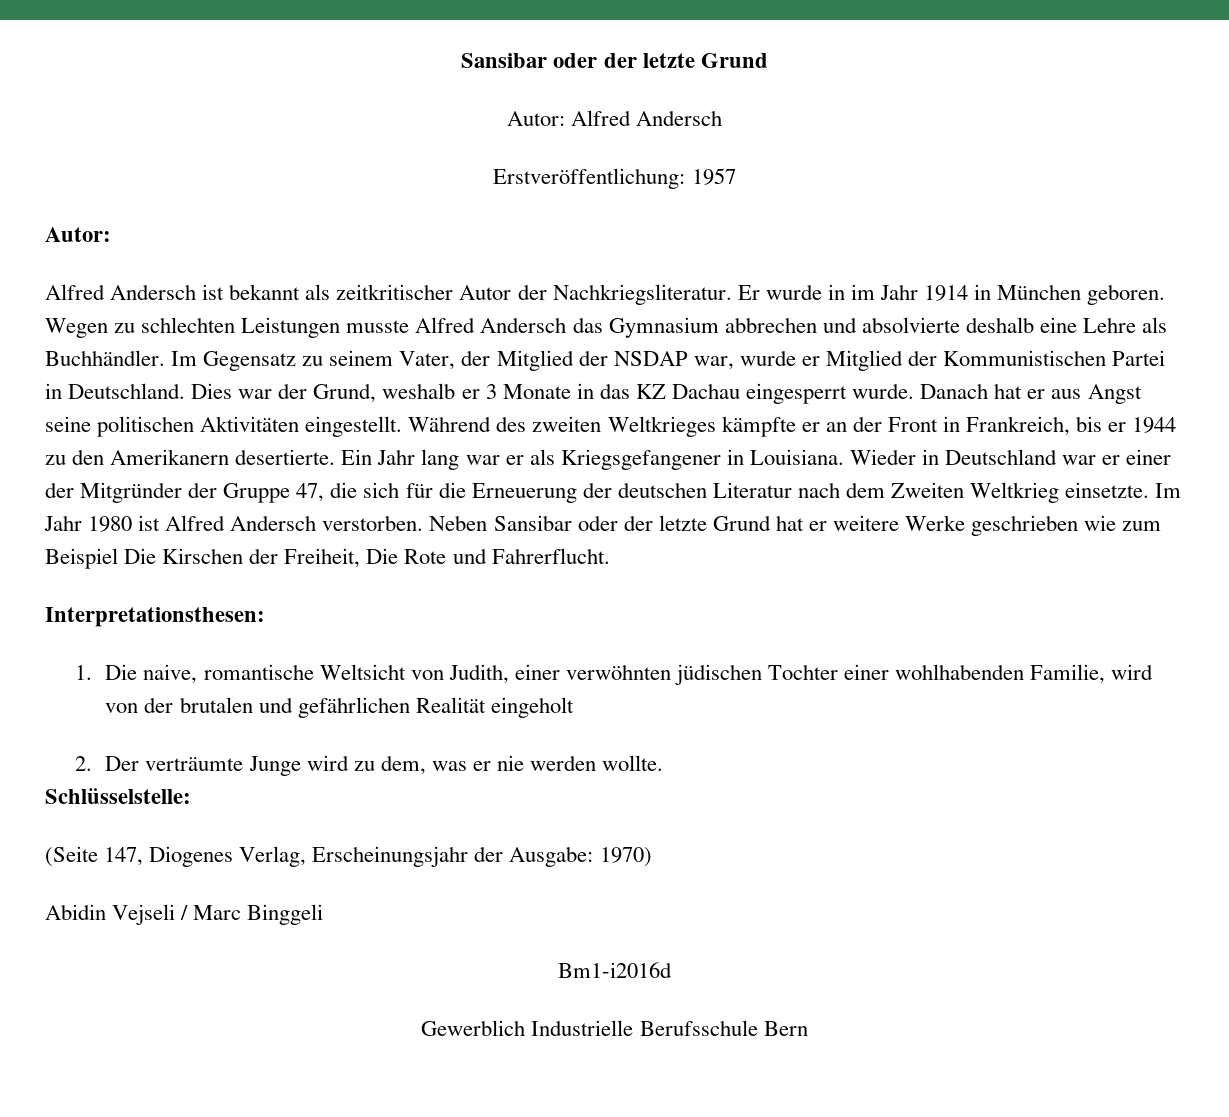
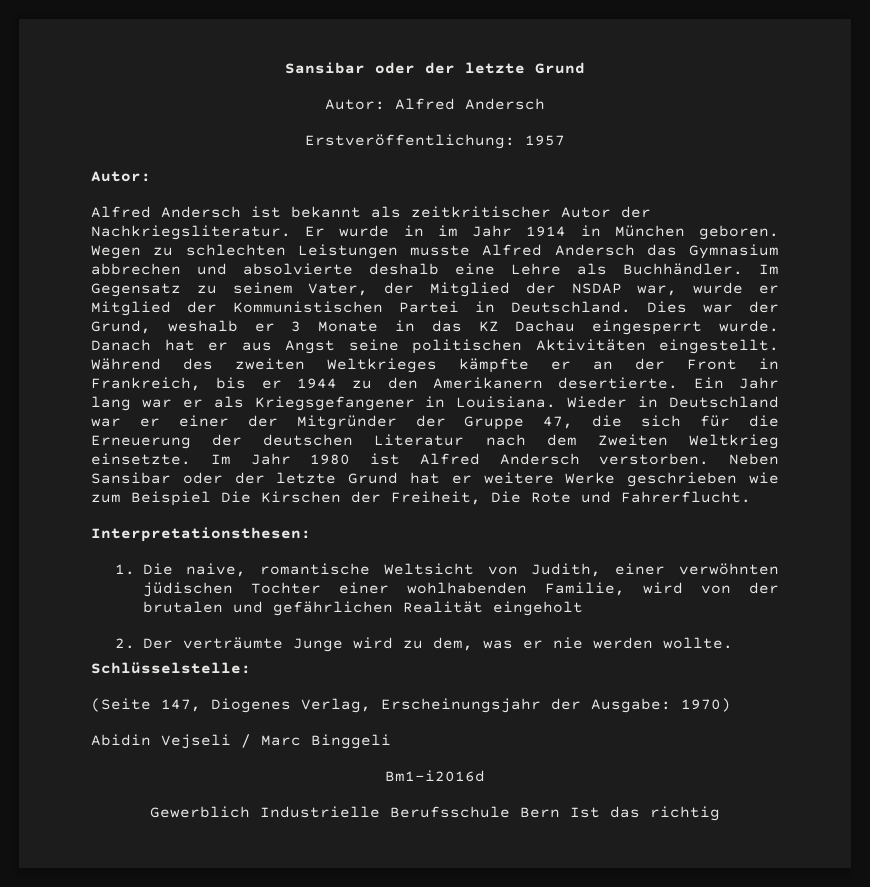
(808, 1028) none -> [570,806,720,821] Ist das richtig

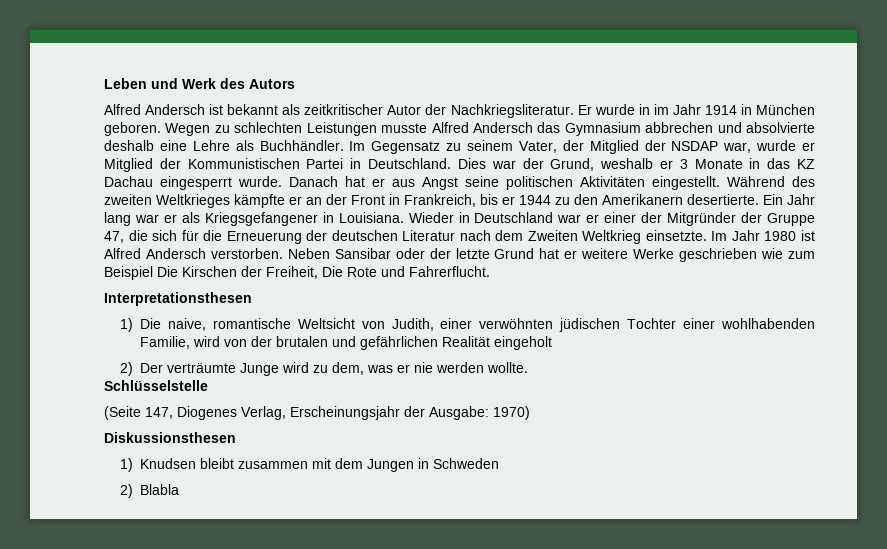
[285,62,585,74] [325,98,545,110] [305,134,565,149] [91,171,151,182] Sansibar oder der letzte Grund // Autor: Alfred Andersch // Erstveröffentlichung: 1957 // Autor: -> [104,78,295,89] Leben und Werk des Autors
[91,527,311,542] [114,564,135,575] Interpretationsthesen: // 1. -> [104,292,252,306] [119,318,133,332] Interpretationsthesen // 1)
[114,638,135,649] 2. -> [119,362,133,376] 2)
[91,662,251,674] Schlüsselstelle: -> [104,380,208,391] Schlüsselstelle
[91,734,391,749] [385,770,485,782] [150,806,720,821] Abidin Vejseli / Marc Binggeli // Bm1-i2016d // Gewerblich Industrielle Berufsschule Bern Ist das richtig -> [104,432,236,443] [119,458,499,472] [119,484,179,498] Diskussionsthesen // 1) Knudsen bleibt zusammen mit dem Jungen in Schweden // 2) Blabla

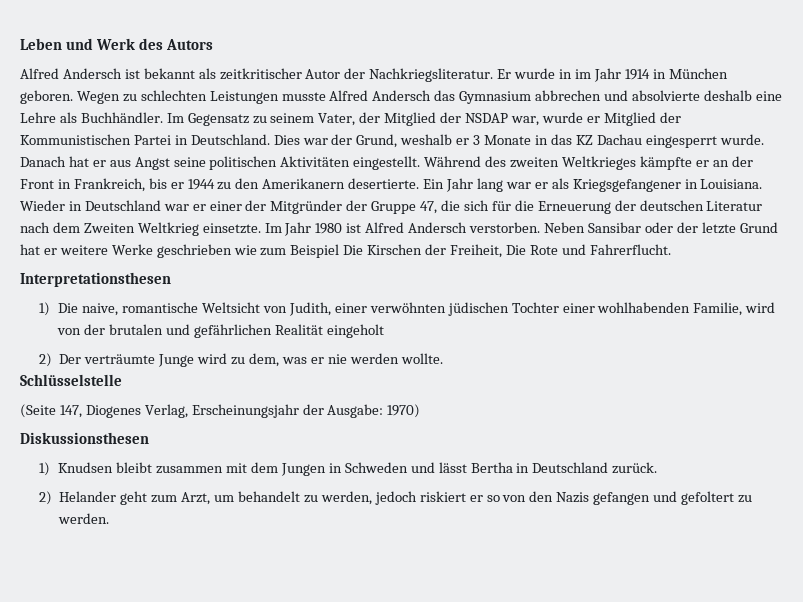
[119,484,179,498] // 2) Blabla -> [410,462,658,474] [39,491,752,505] [58,513,110,524] und lässt Bertha in Deutschland zurück. // 2) Helander geht zum Arzt, um behandelt zu werden, jedoch riskiert er so von den Nazis gefangen und gefoltert zu werden.

